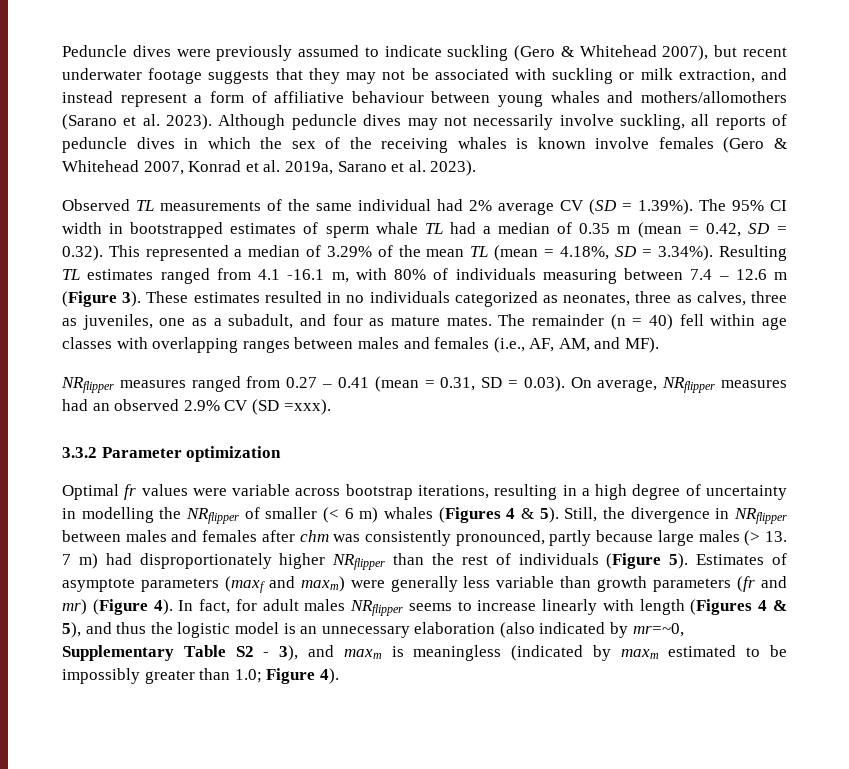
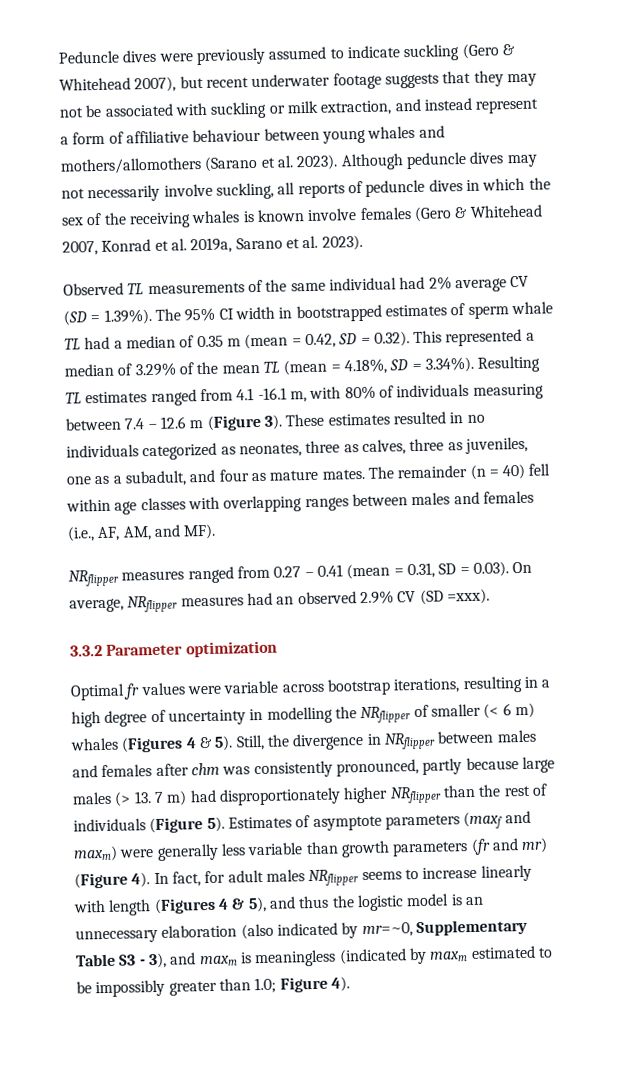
[235,646,254,657] S2 -> [118,954,137,966] S3

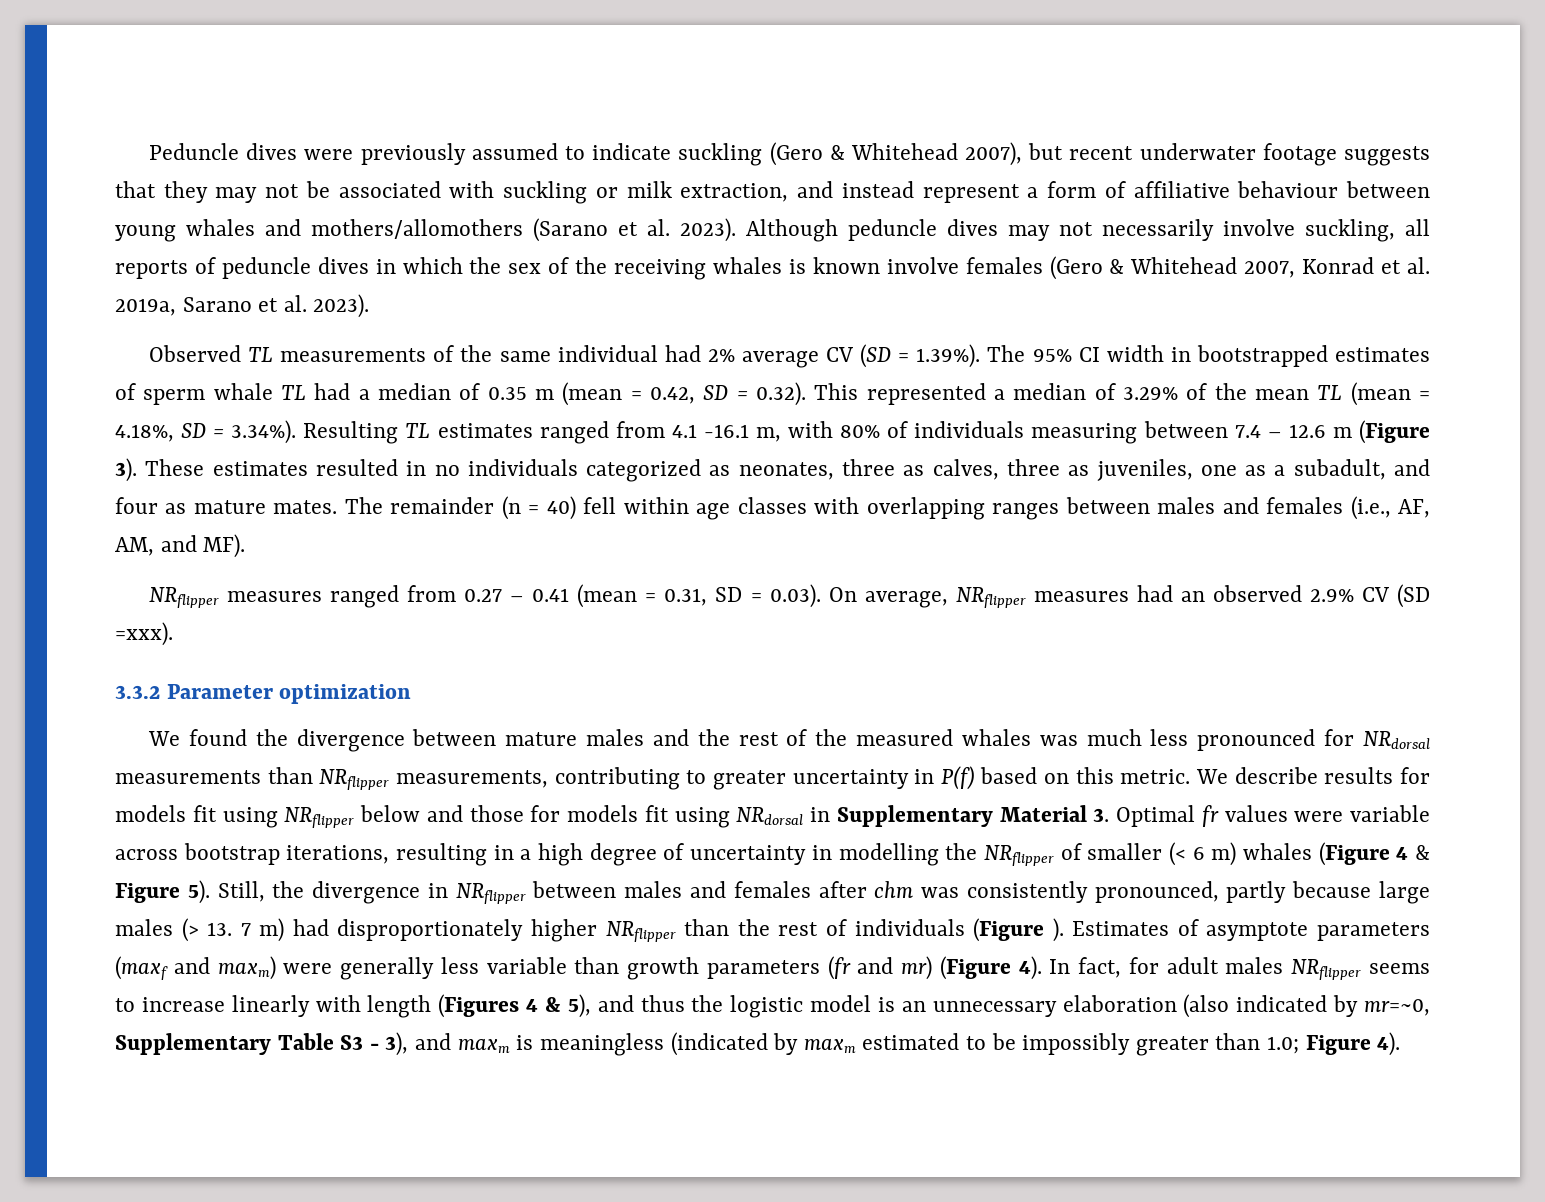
(278, 649) none -> [148,729,1431,752] [115,766,1430,790] [115,805,1110,828] We found the divergence between mature males and the rest of the measured whales was much less pronounced for NRdorsal measurements than NRflipper measurements, contributing to greater uncertainty in P(f) based on this metric. We describe results for models fit using NRflipper below and those for models fit using NRdorsal in Supplementary Material 3.
[121,736,213,753] (Figures 4 & -> [1318,842,1430,866] [115,883,180,903] (Figure 4 & Figure
[206,816,225,833] 5). -> [1052,918,1064,942] ).

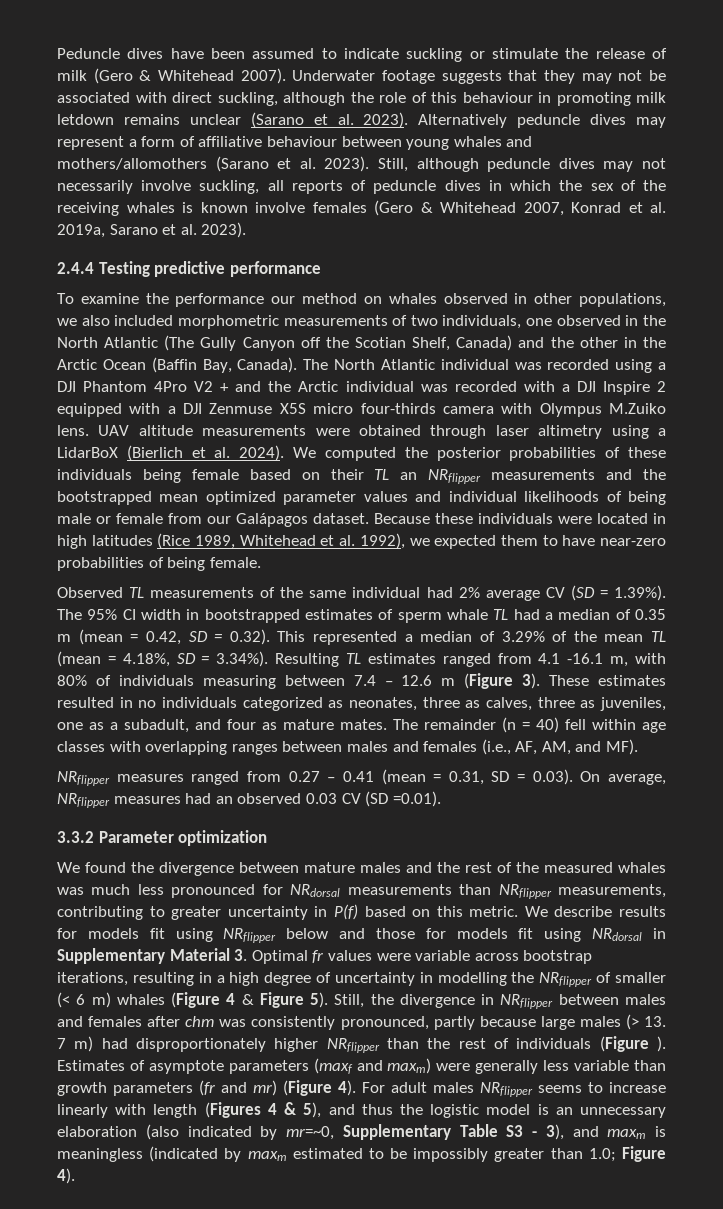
[304,143,466,165] were previously -> [170,48,245,59] have been
[769,142,1256,166] (Gero & Whitehead 2007), but recent underwater -> [469,48,667,59] [57,68,376,84] or stimulate the release of milk (Gero & Whitehead 2007). Underwater
[503,181,914,204] suckling or milk extraction, and instead -> [172,92,666,106] [57,112,666,128] direct suckling, although the role of this behaviour in promoting milk letdown remains unclear (Sarano et al. 2023). Alternatively peduncle dives may
[746,219,838,242] Although -> [378,158,479,172] Still, although
(370, 306) none -> [57,261,321,277] [57,293,666,307] [57,315,666,329] [57,335,666,351] [57,357,666,373] [57,381,667,395] [57,403,667,417] [57,425,666,439] [57,445,666,461] [57,469,666,484] [57,491,666,505] [57,513,666,527] [57,533,666,549] [57,557,261,571] // 2.4.4 Testing predictive performance // To examine the performance our method on whales observed in other populations, we also included morphometric measurements of two individuals, one observed in the North Atlantic (The Gully Canyon off the Scotian Shelf, Canada) and the other in the Arctic Ocean (Baffin Bay, Canada). The North Atlantic individual was recorded using a DJI Phantom 4Pro V2 + and the Arctic individual was recorded with a DJI Inspire 2 equipped with a DJI Zenmuse X5S micro four-thirds camera with Olympus M.Zuiko lens. UAV altitude measurements were obtained through laser altimetry using a LidarBoX (Bierlich et al. 2024). We computed the posterior probabilities of these individuals being female based on their TL an NRflipper measurements and the bootstrapped mean optimized parameter values and individual likelihoods of being male or female from our Galápagos dataset. Because these individuals were located in high latitudes (Rice 1989, Whitehead et al. 1992), we expected them to have near-zero probabilities of being female.
[1309,584,1430,608] [115,622,173,646] 2.9% CV (SD =xxx). -> [305,791,441,807] 0.03 CV (SD =0.01).
[1049,957,1159,978] In fact, for -> [362,1082,385,1093] For

